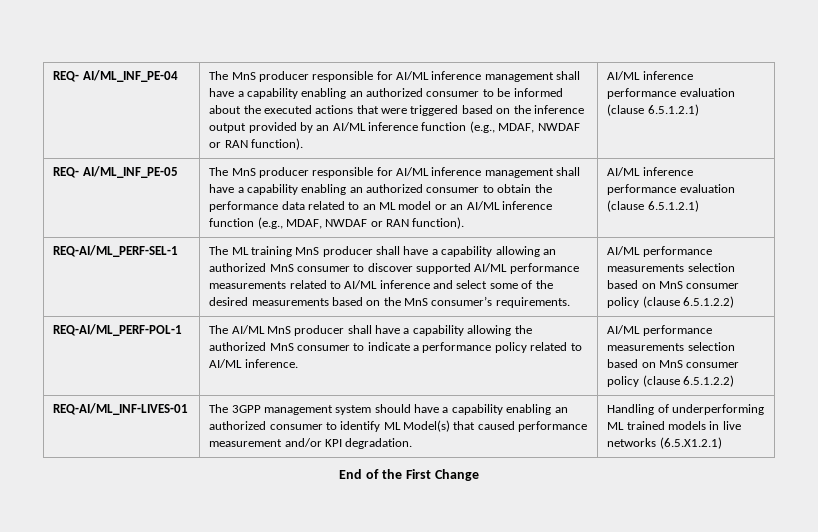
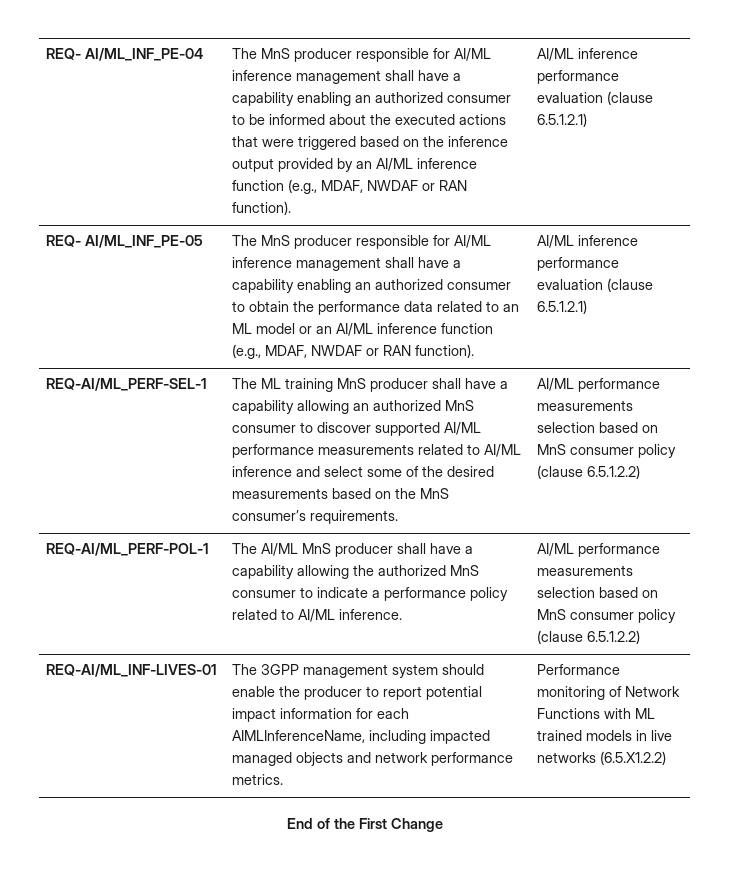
[414,404,568,415] [209,420,588,432] [209,438,413,449] [607,404,764,415] have a capability enabling an authorized consumer to identify ML Model(s) that caused performance measurement and/or KPI degradation. | Handling of underperforming -> [232,686,483,700] [232,708,410,722] [232,730,491,744] [232,752,514,766] [232,774,284,785] [537,664,621,675] [537,686,681,700] [537,708,632,719] enable the producer to report potential impact information for each AIMLInferenceName, including impacted managed objects and network performance metrics. | Performance monitoring of Network Functions with
[659,437,722,449] (6.5.X1.2.1) -> [600,751,667,765] (6.5.X1.2.2)

